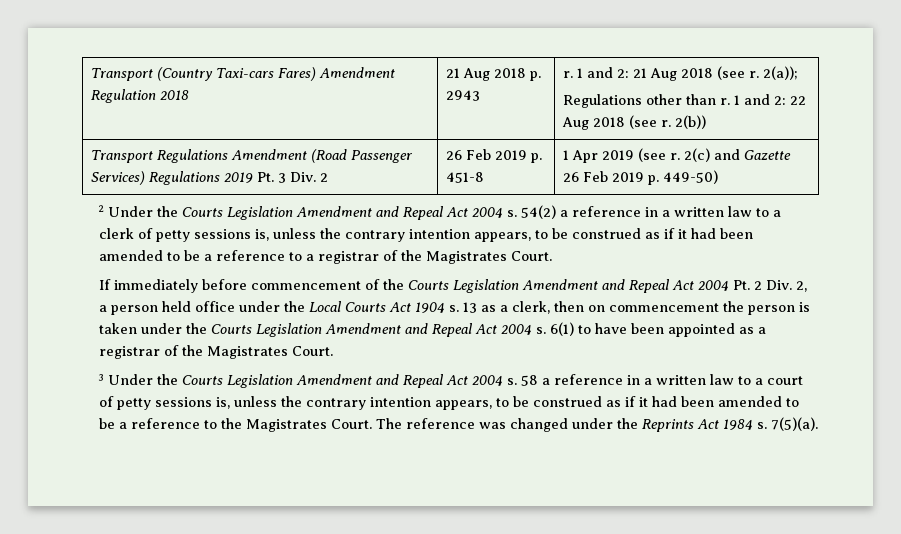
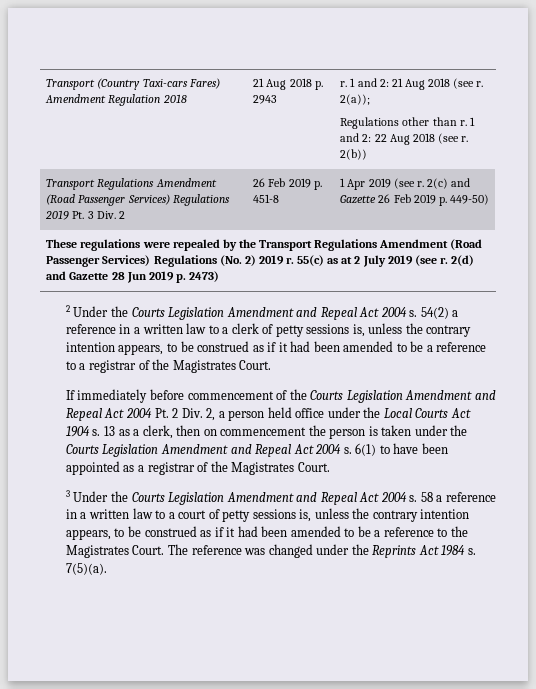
(719, 177) none -> [46,239,483,251] [46,255,474,267] [46,271,220,283] // These regulations were repealed by the Transport Regulations Amendment (Road Passenger Services) Regulations (No. 2) 2019 r. 55(c) as at 2 July 2019 (see r. 2(d) and Gazette 28 Jun 2019 p. 2473)

